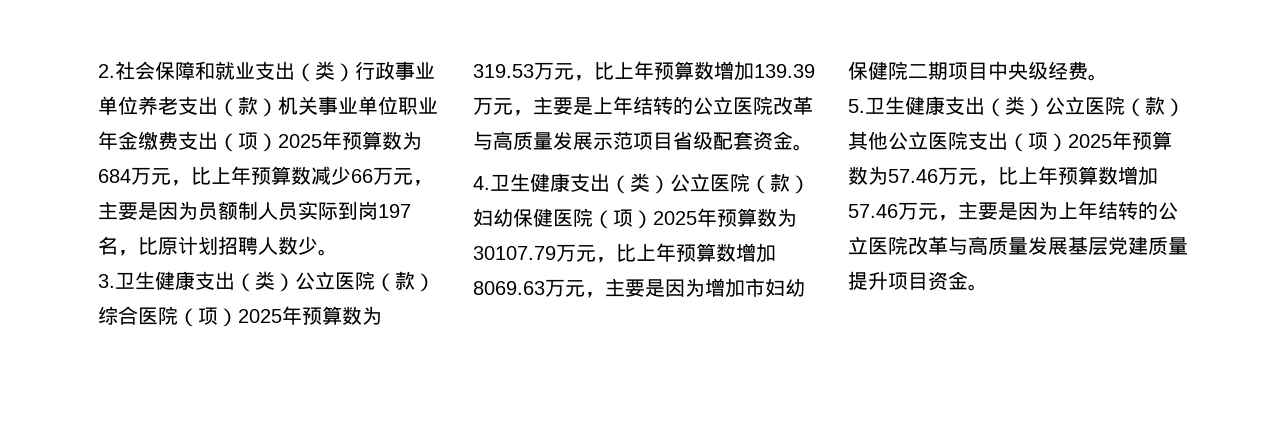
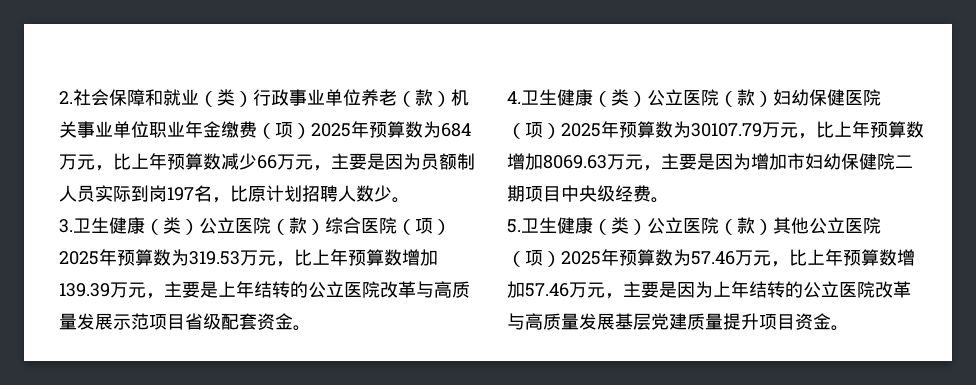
[255,61,295,80] 支出 -> (199, 97) none
[178,96,218,115] 支出 -> (397, 97) none
[178,131,218,150] 支出 -> (257, 129) none
[195,271,235,290] 支出 -> (145, 225) none
[570,173,610,192] 支出 -> (593, 97) none
[945,96,985,115] 支出 -> (593, 225) none
[968,131,1008,150] 支出 -> (881, 225) none

